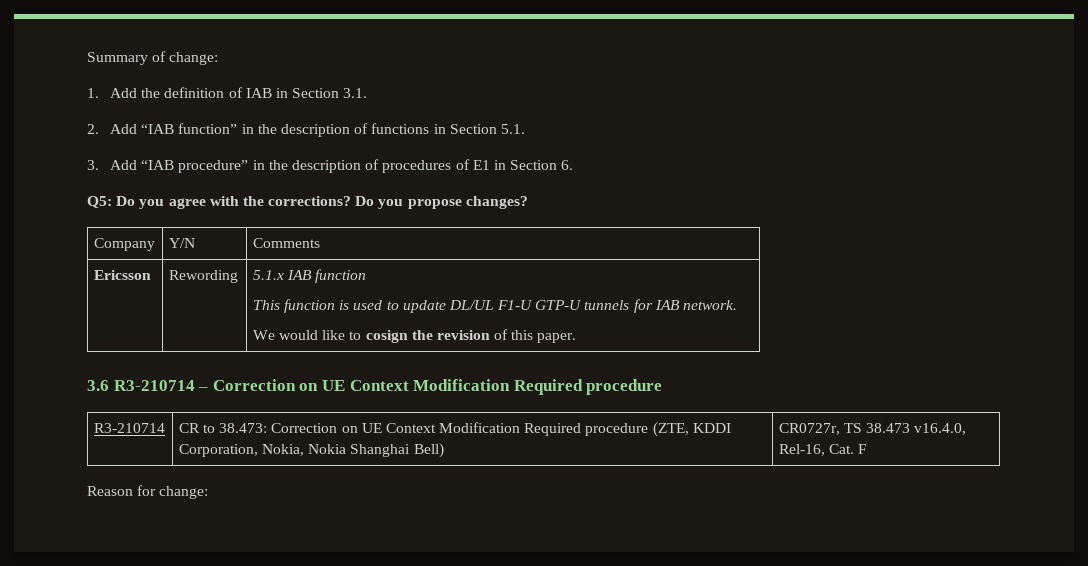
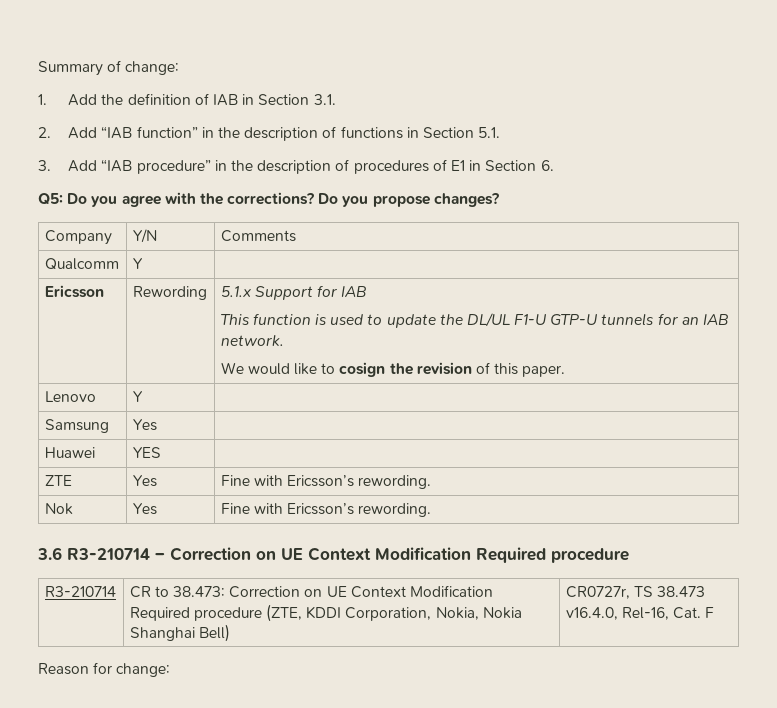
(320, 243) none -> [44,258,119,270] [132,258,143,269] // Qualcomm | Y |
[286,269,367,283] IAB function -> [254,285,368,300] Support for IAB
(446, 306) none -> [439,314,463,325] the
(653, 306) none -> [681,317,699,325] an
(577, 338) none -> [44,391,96,402] [132,391,143,402] [44,419,109,433] [132,419,157,431] [44,447,95,458] [132,447,161,458] [44,475,72,486] [132,475,157,487] [220,475,432,489] [44,503,73,515] [132,503,157,515] [220,503,432,517] // Lenovo | Y | // Samsung | Yes | // Huawei | YES | // ZTE | Yes | Fine with Ericsson’s rewording. // Nok | Yes | Fine with Ericsson’s rewording.

